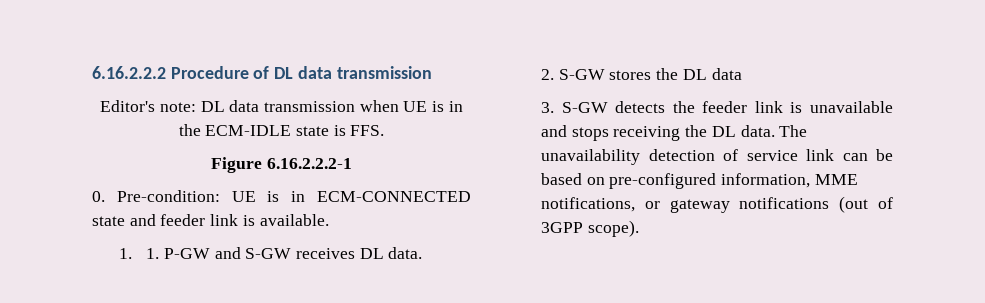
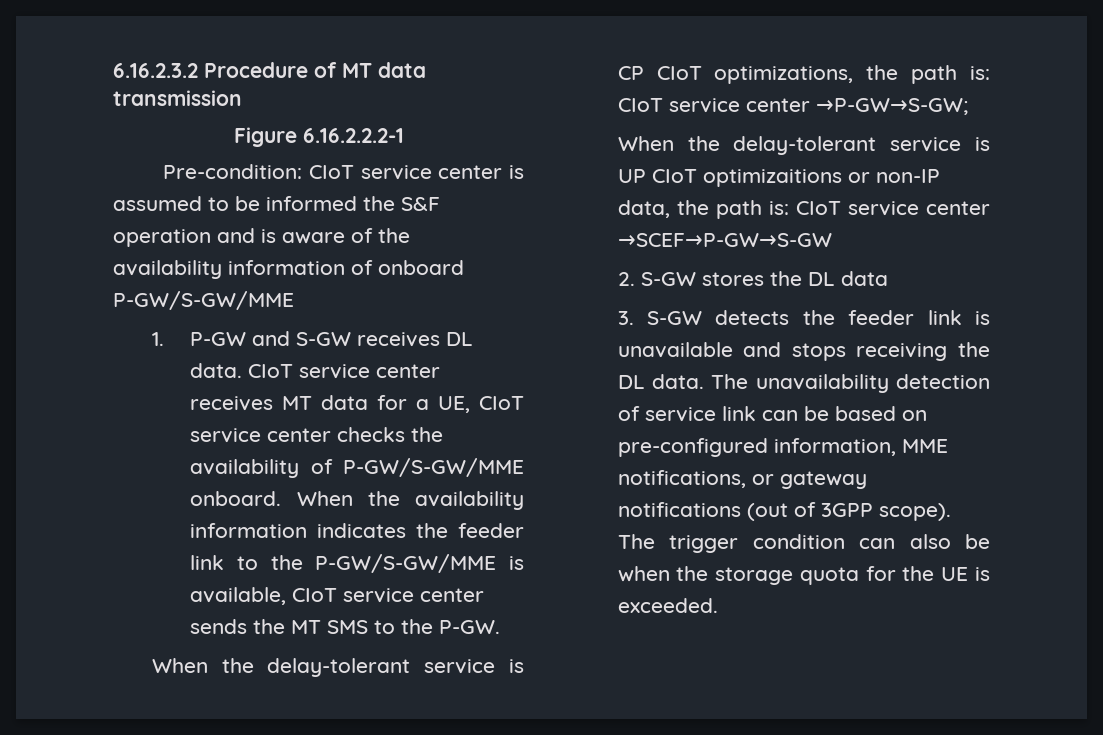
[92,66,166,79] 6.16.2.2.2 -> [113,63,198,78] 6.16.2.3.2
[274,67,294,79] DL -> [342,63,372,78] MT
[100,100,463,112] [178,124,385,136] [211,157,352,173] [92,190,471,202] [92,214,329,226] [119,248,160,259] Editor's note: DL data transmission when UE is in the ECM-IDLE state is FFS. // Figure 6.16.2.2.2-1 // 0. Pre-condition: UE is in ECM-CONNECTED state and feeder link is available. // 1. 1. -> [233,127,404,147] [163,164,524,180] [113,196,440,211] [113,228,410,247] [113,260,464,279] [113,291,294,310] [151,332,164,346] Figure 6.16.2.2.2-1 // Pre-condition: CIoT service center is assumed to be informed the S&F operation and is aware of the availability information of onboard P-GW/S-GW/MME // 1.
(423, 253) none -> [248,364,441,379] [190,395,524,413] [190,427,444,443] [190,458,524,478] [190,491,524,510] [190,523,524,538] [190,554,524,573] [190,587,485,605] [190,619,501,634] [151,658,524,677] [617,65,990,84] [617,98,968,115] [617,136,990,155] [617,169,940,187] [617,200,990,219] [617,233,832,247] CIoT service center receives MT data for a UE, CIoT service center checks the availability of P-GW/S-GW/MME onboard. When the availability information indicates the feeder link to the P-GW/S-GW/MME is available, CIoT service center sends the MT SMS to the P-GW. // When the delay-tolerant service is CP CIoT optimizations, the path is: CIoT service center →P-GW→S-GW; // When the delay-tolerant service is UP CIoT optimizaitions or non-IP data, the path is: CIoT service center →SCEF→P-GW→S-GW
(639, 228) none -> [617,534,990,553] [617,566,991,585] [617,598,718,613] The trigger condition can also be when the storage quota for the UE is exceeded.

